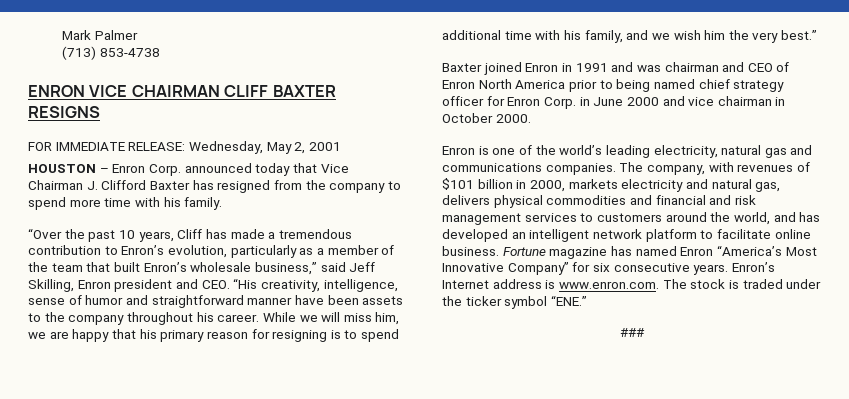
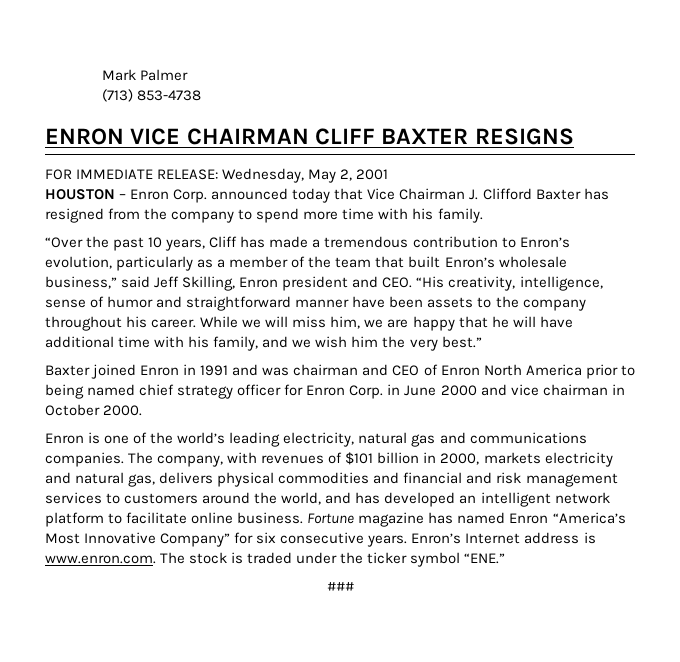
[139,329,400,342] his primary reason for resigning is to spend -> [491,316,573,328] he will have

